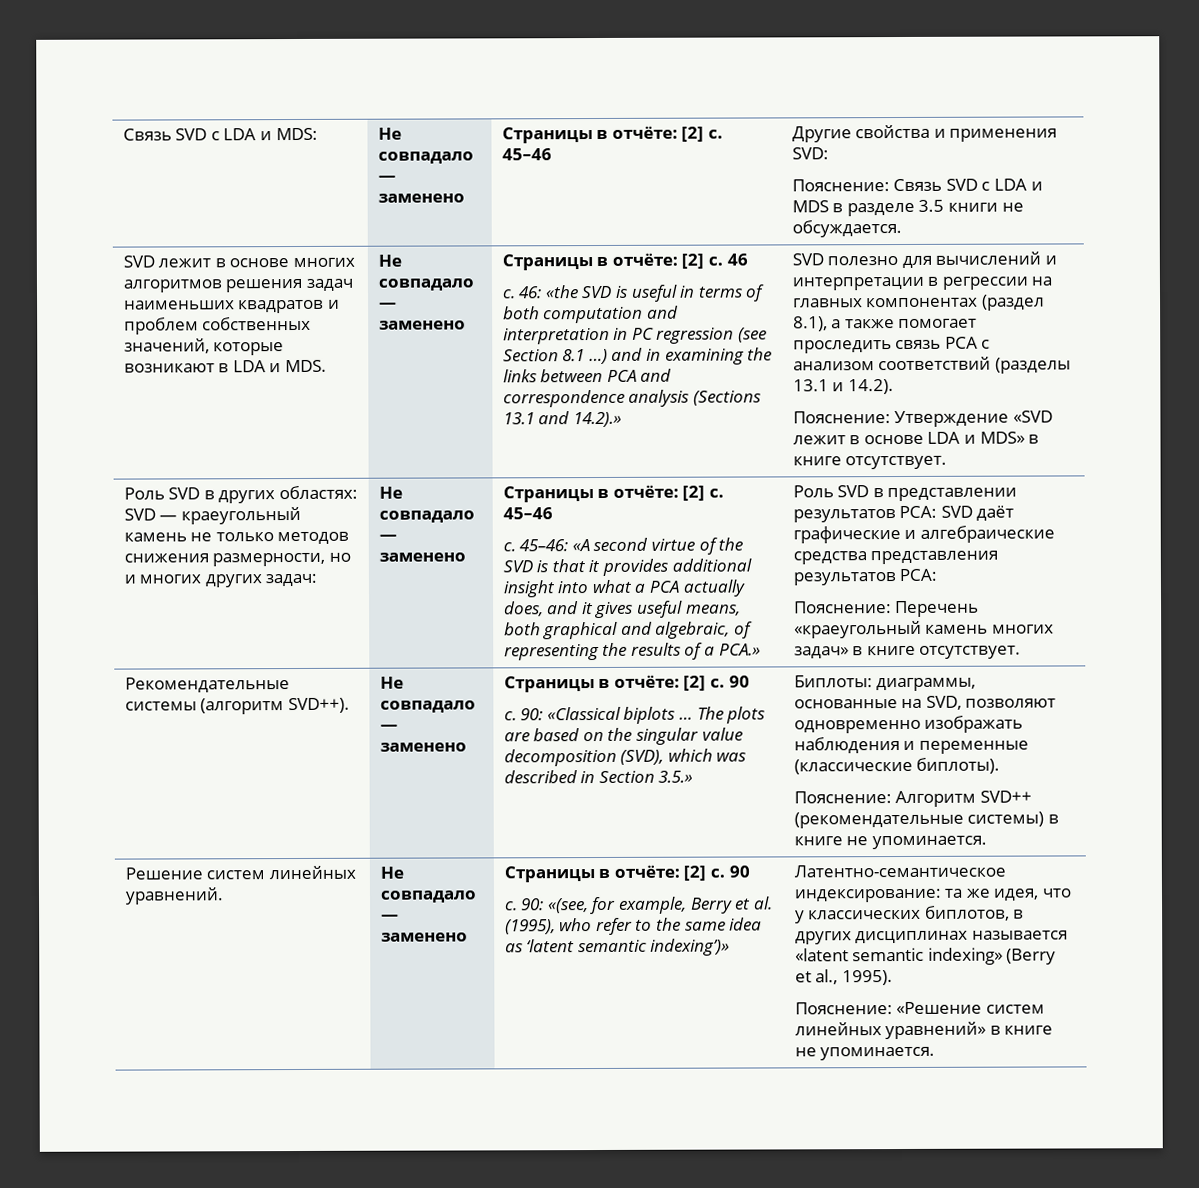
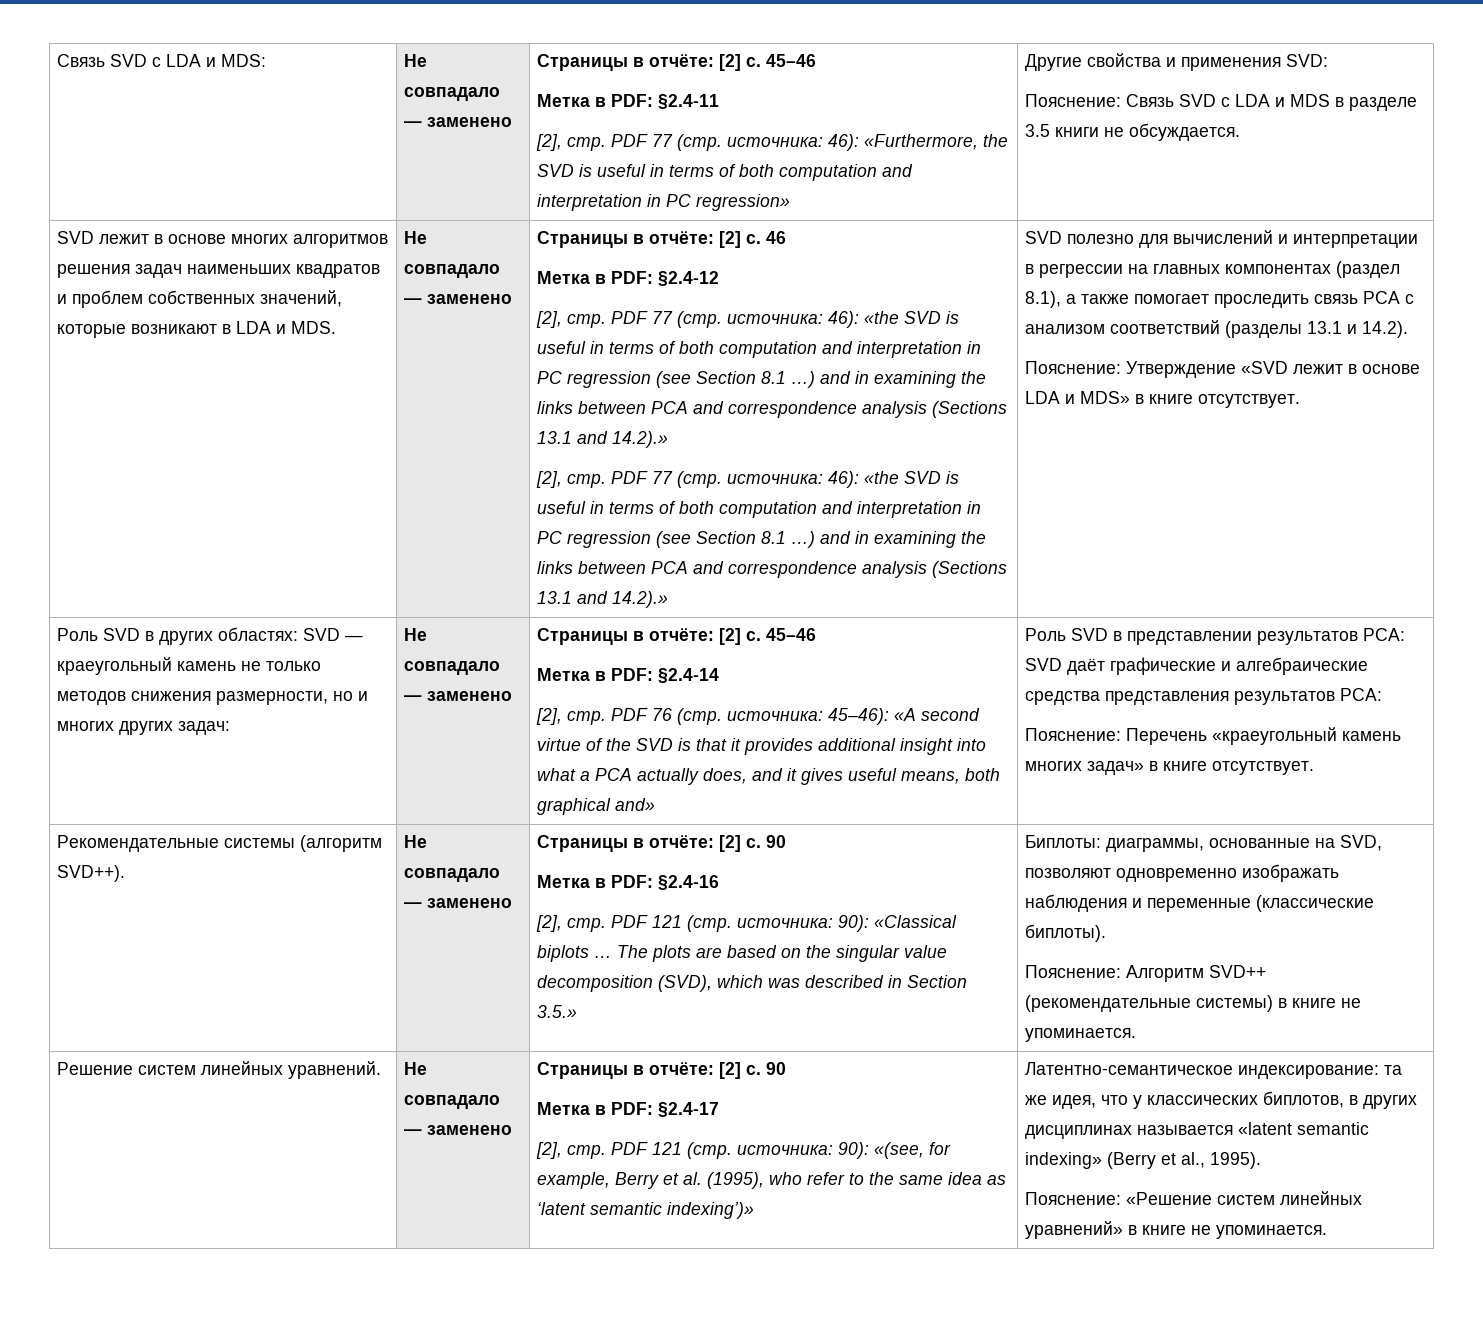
(552, 154) none -> [536,94,719,109] [535,134,1008,151] [536,164,913,181] [536,194,790,211] // Метка в PDF: §2.4-11 // [2], стр. PDF 77 (стр. источника: 46): «Furthermore, the SVD is useful in terms of both computation and interpretation in PC regression»
[501,286,543,299] с. 46: -> [536,271,719,286] [535,311,959,328] [536,341,981,358] [536,371,986,388] [536,401,1007,418] [536,431,668,448] [535,471,859,488] Метка в PDF: §2.4-12 // [2], стр. PDF 77 (стр. источника: 46): «the SVD is useful in terms of both computation and interpretation in PC regression (see Section 8.1 …) and in examining the links between PCA and correspondence analysis (Sections 13.1 and 14.2).» // [2], стр. PDF 77 (стр. источника: 46):
[502,539,569,552] с. 45–46: -> [536,668,719,683] [535,708,889,725] Метка в PDF: §2.4-14 // [2], стр. PDF 76 (стр. источника: 45–46):
[620,621,753,639] [503,642,761,661] and algebraic, of representing the results of a PCA.» -> [614,798,655,811] and»
[503,708,544,721] с. 90: -> [536,875,719,890] [535,915,869,932] Метка в PDF: §2.4-16 // [2], стр. PDF 121 (стр. источника: 90):
[504,898,545,911] с. 90: -> [536,1102,719,1117] [535,1142,869,1159] Метка в PDF: §2.4-17 // [2], стр. PDF 121 (стр. источника: 90):

